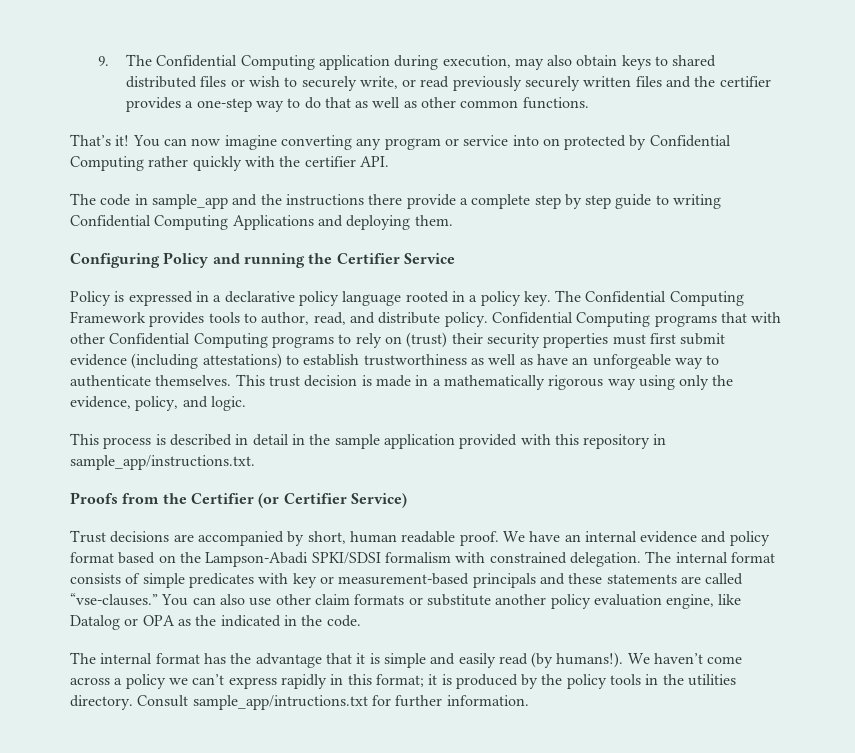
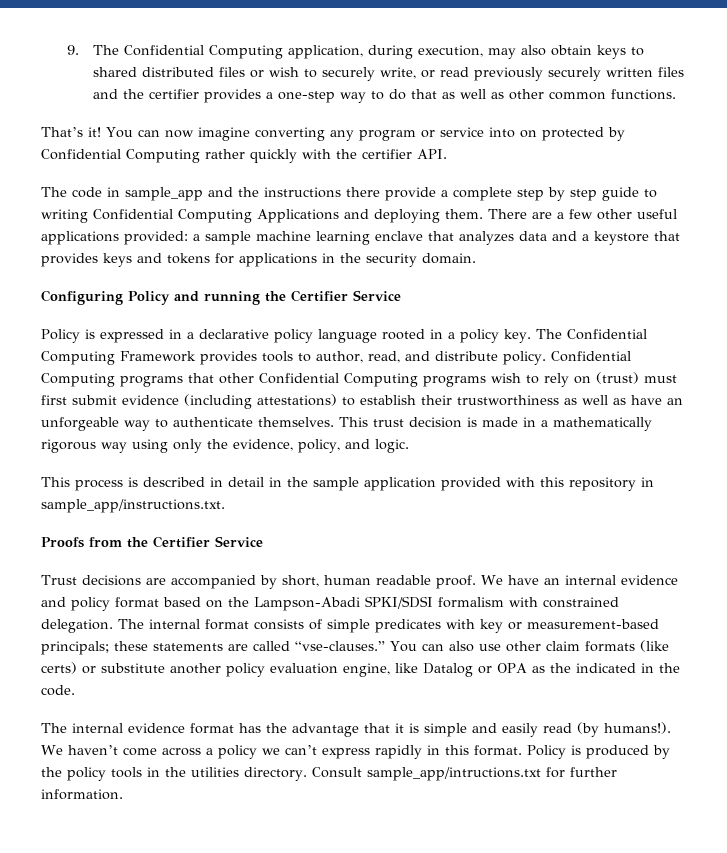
[318,55,390,70] application -> [288,45,364,59] application,
(453, 220) none -> [488,209,677,220] [41,231,680,245] [41,253,476,267] There are a few other useful applications provided: a sample machine learning enclave that analyzes data and a keystore that provides keys and tokens for applications in the security domain.
[751,312,782,323] with -> (214, 378) none
(334, 342) none -> [491,373,521,383] wish
[451,333,609,348] their security properties -> (639, 378) none
(360, 360) none -> [421,395,452,405] their
[258,493,407,508] (or Certifier Service) -> [215,536,263,547] Service
[472,573,565,588] principals and -> [41,641,109,655] principals;
(405, 599) none -> [639,640,669,652] [41,662,77,674] (like certs)
(153, 658) none -> [128,723,185,733] evidence
[375,674,438,687] format; it -> [473,745,566,759] format. Policy

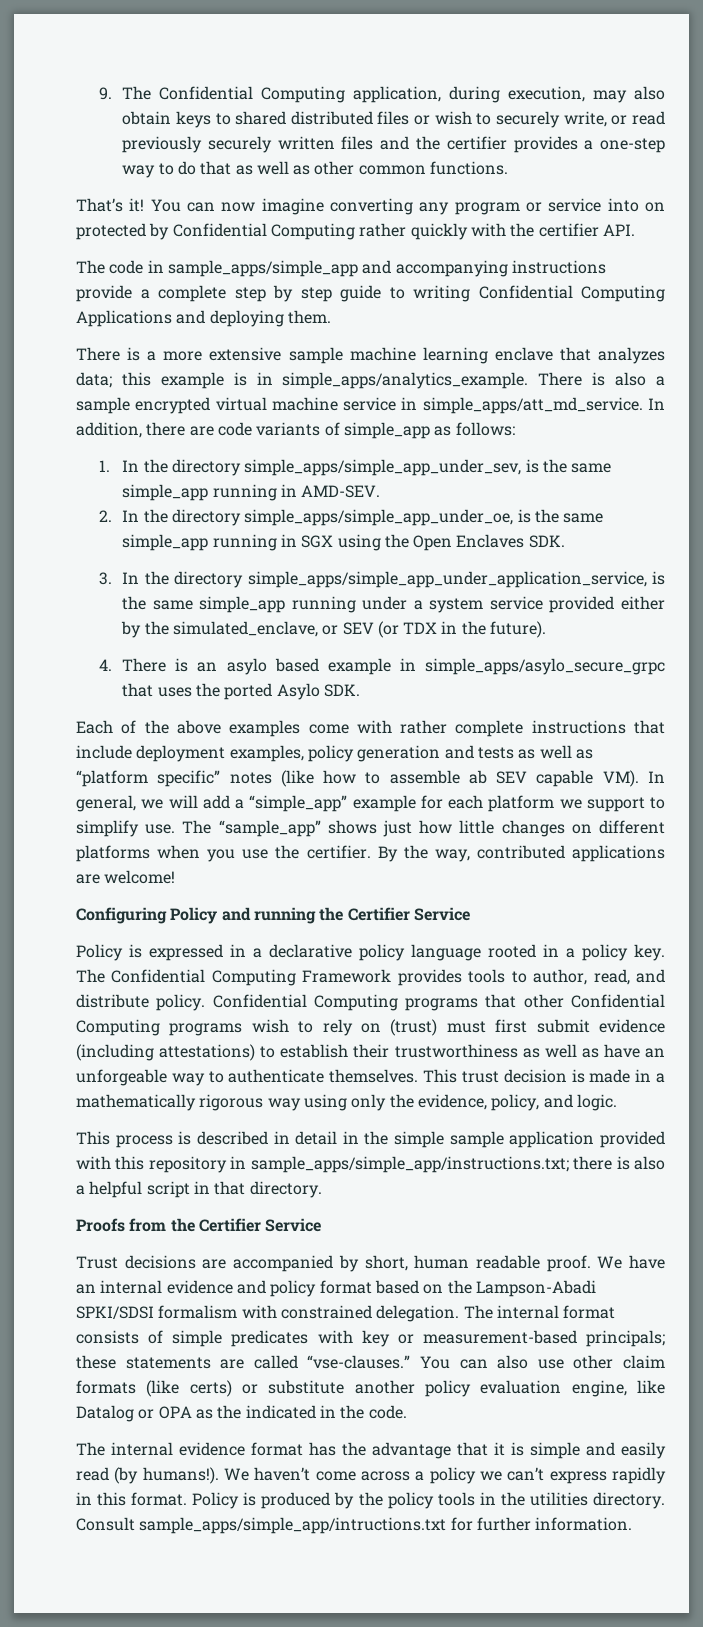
[125,187,380,201] sample_app and the instructions there -> [167,260,606,277] sample_apps/simple_app and accompanying instructions
[488,209,677,220] [41,231,200,245] There are a few other useful applications provided: a -> [76,347,282,361] // There is a more extensive
[519,231,680,245] [41,253,476,267] data and a keystore that provides keys and tokens for applications in the security domain. -> [76,372,666,389] [76,397,665,414] [76,422,515,439] [99,459,612,476] [122,484,381,501] [99,509,604,526] [122,534,565,551] [99,571,666,588] [122,596,666,613] [121,621,547,638] [99,658,665,675] [122,683,360,700] [76,720,665,737] [76,745,593,762] [76,770,665,787] [76,795,665,812] [76,820,665,837] [76,845,666,862] [76,870,176,884] data; this example is in simple_apps/analytics_example. There is also a sample encrypted virtual machine service in simple_apps/att_md_service. In addition, there are code variants of simple_app as follows: // 1. In the directory simple_apps/simple_app_under_sev, is the same simple_app running in AMD-SEV. // 2. In the directory simple_apps/simple_app_under_oe, is the same simple_app running in SGX using the Open Enclaves SDK. // 3. In the directory simple_apps/simple_app_under_application_service, is the same simple_app running under a system service provided either by the simulated_enclave, or SEV (or TDX in the future). // 4. There is an asylo based example in simple_apps/asylo_secure_grpc that uses the ported Asylo SDK. // Each of the above examples come with rather complete instructions that include deployment examples, policy generation and tests as well as “platform specific” notes (like how to assemble ab SEV capable VM). In general, we will add a “simple_app” example for each platform we support to simplify use. The “sample_app” shows just how little changes on different platforms when you use the certifier. By the way, contributed applications are welcome!
(308, 482) none -> [394,1131,445,1148] simple
[41,499,225,513] sample_app/instructions.txt. -> [250,1156,665,1173] [76,1181,322,1198] sample_apps/simple_app/instructions.txt; there is also a helpful script in that directory.
[366,767,541,781] sample_app/intructions.txt -> [139,1517,447,1534] sample_apps/simple_app/intructions.txt

